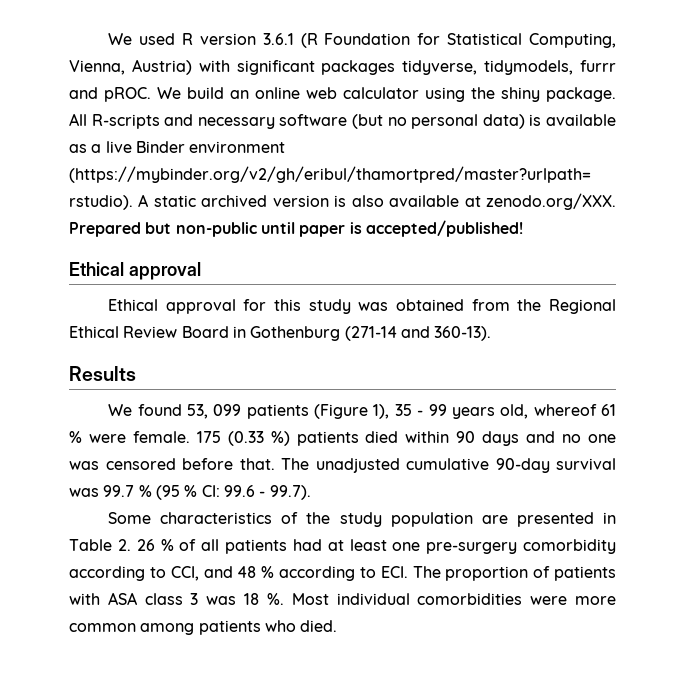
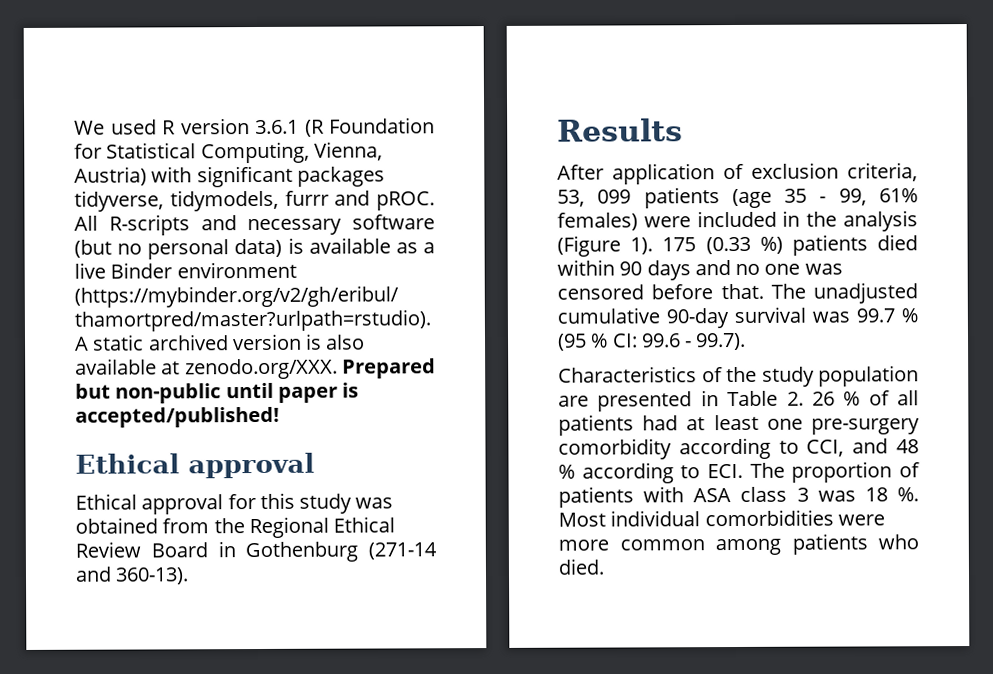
[157,87,616,102] We build an online web calculator using the shiny package. -> (435, 201) none
[108,404,617,419] [69,431,190,443] We found 53, 099 patients (Figure 1), 35 - 99 years old, whereof 61 % were female. -> [557,162,918,185] [557,187,918,209] [557,210,918,232] [557,235,654,257] After application of exclusion criteria, 53, 099 patients (age 35 - 99, 61% females) were included in the analysis (Figure 1).
[108,512,273,524] Some characteristics -> [558,366,697,383] Characteristics

